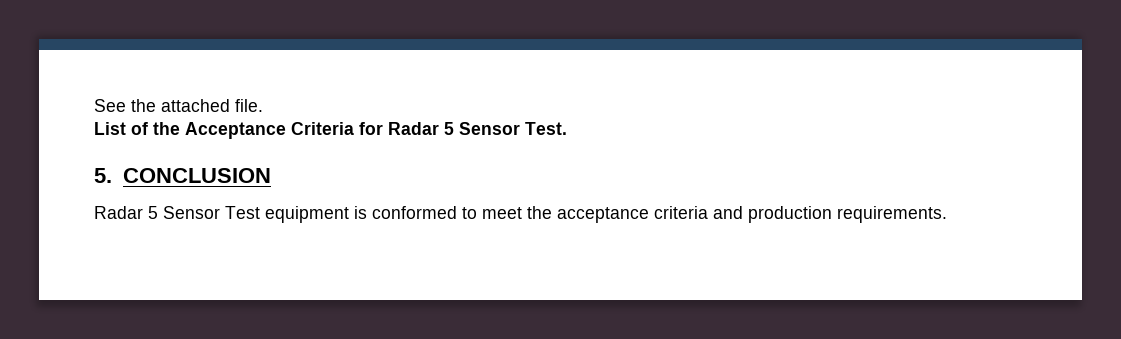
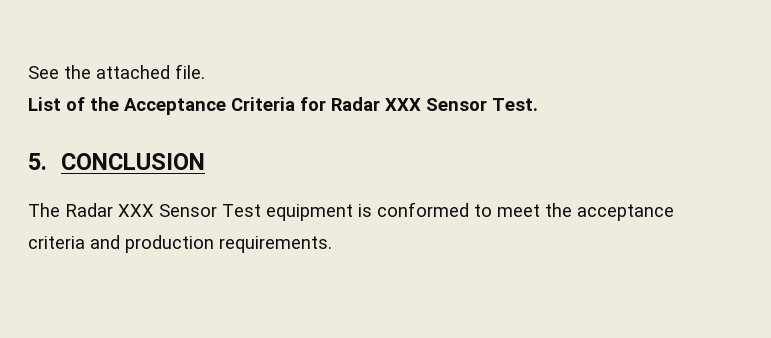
[444,122,454,135] 5 -> [385,98,421,111] XXX
[94,206,158,219] Radar 5 -> [28,203,154,217] The Radar XXX

